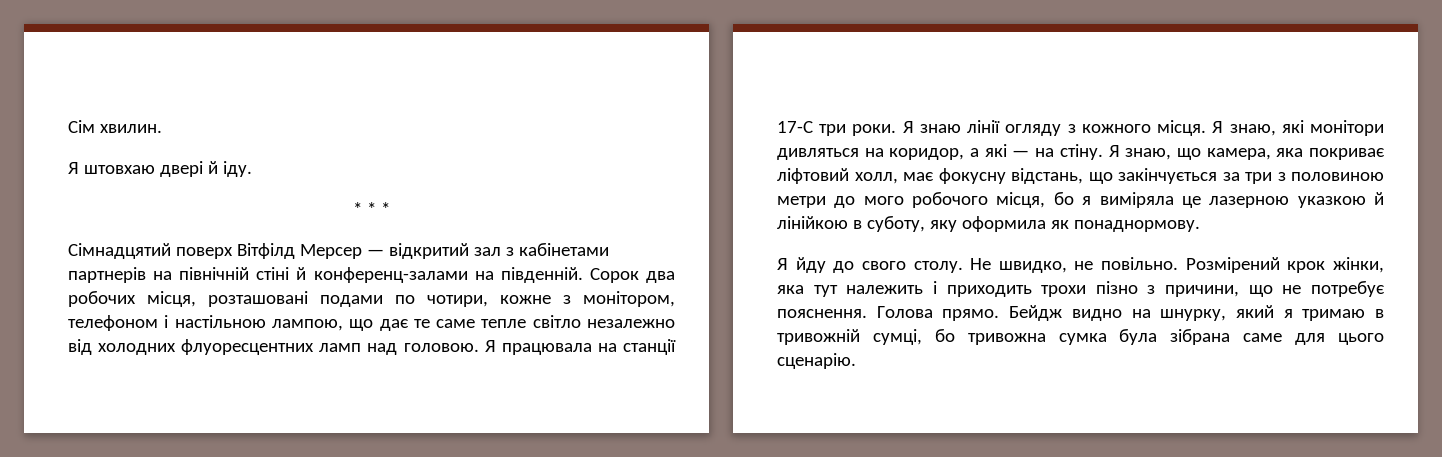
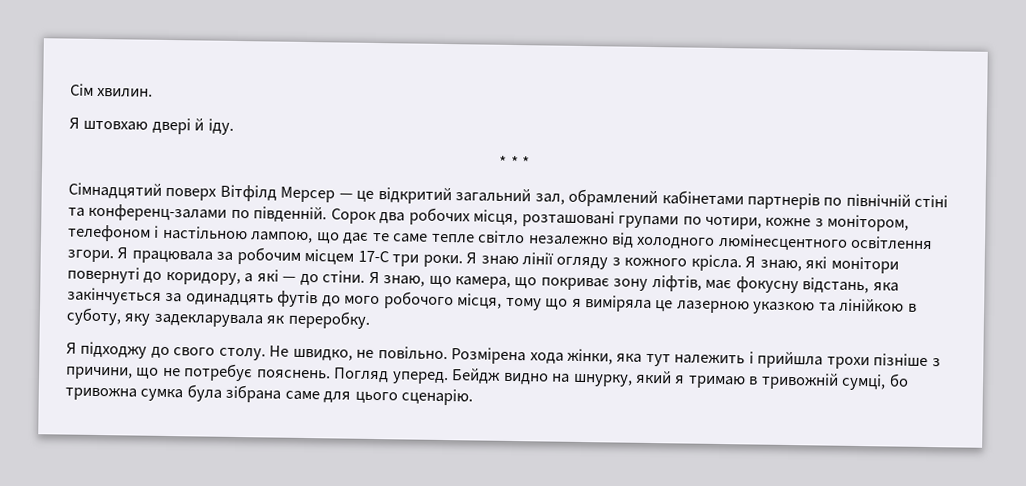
[388,243,514,259] відкритий зал з -> [356,187,659,208] це відкритий загальний зал, обрамлений
[153,271,173,280] на -> [823,197,843,206] по
[296,267,494,283] й конференц-залами на -> [68,203,250,222] та конференц-залами по
[320,295,383,307] подами -> [618,215,680,229] групами
[98,339,676,355] холодних флуоресцентних ламп над головою. Я працювала на станції -> [636,233,934,251] [67,247,355,265] холодного люмінесцентного освітлення згори. Я працювала за робочим місцем
[1157,120,1207,136] місця. -> [690,254,742,272] крісла.
[777,148,965,160] дивляться на коридор, -> [67,266,241,286] повернуті до коридору,
[1035,144,1103,160] на стіну. -> [299,270,366,286] до стіни.
[1276,148,1385,160] [777,168,898,184] яка покриває ліфтовий холл, -> [514,275,702,292] що покриває зону ліфтів,
[1088,172,1113,184] що -> [872,282,899,292] яка
[1245,172,1384,184] [777,196,826,208] три з половиною метри -> [185,290,319,308] одинадцять футів
[1053,192,1074,205] бо -> [505,297,569,311] тому що
[1374,192,1384,205] й -> [818,302,836,312] та
[961,216,1200,232] [777,257,826,273] оформила як понаднормову. // Я йду -> [153,310,370,329] [66,341,148,359] задекларувала як переробку. // Я підходжу
[1185,257,1326,273] Розмірений крок -> [451,347,564,365] Розмірена хода
[946,281,1138,297] приходить трохи пізно -> [757,351,929,370] прийшла трохи пізніше
[777,306,1000,321] пояснення. Голова прямо. -> [256,367,449,385] пояснень. Погляд уперед.

